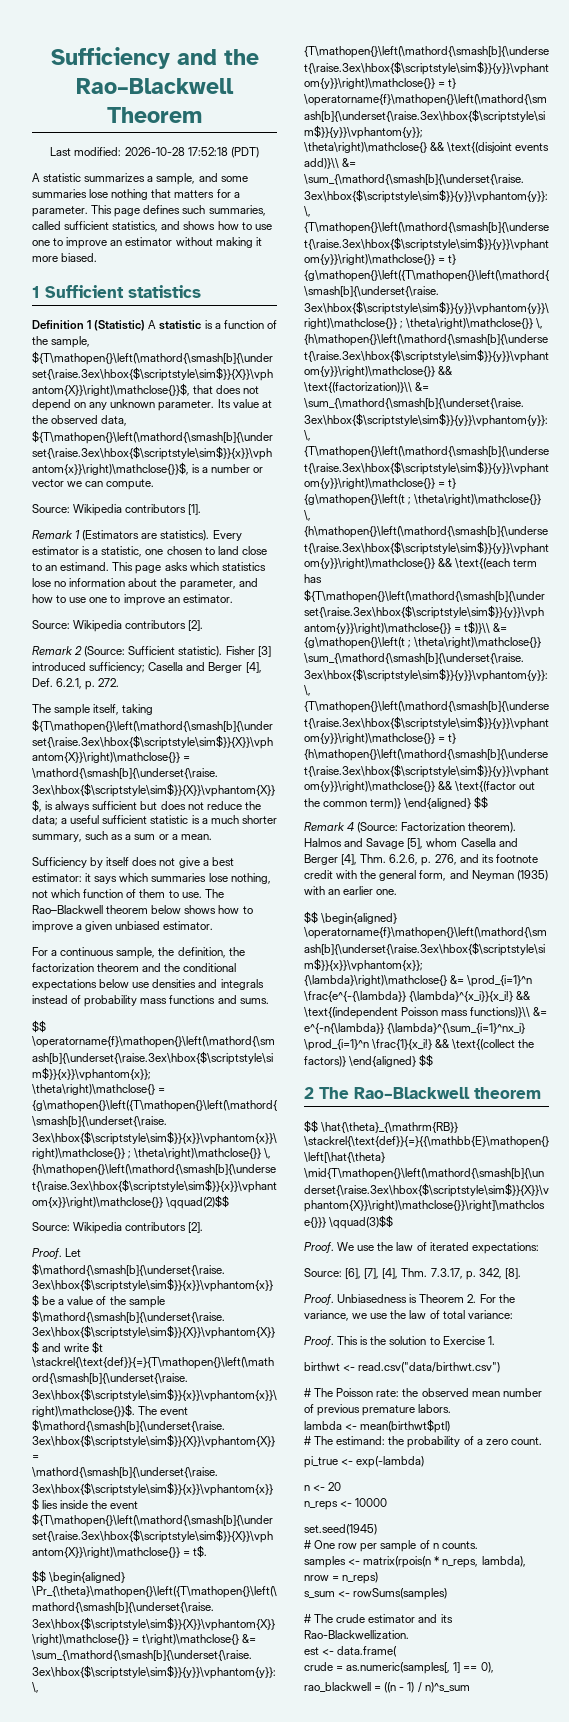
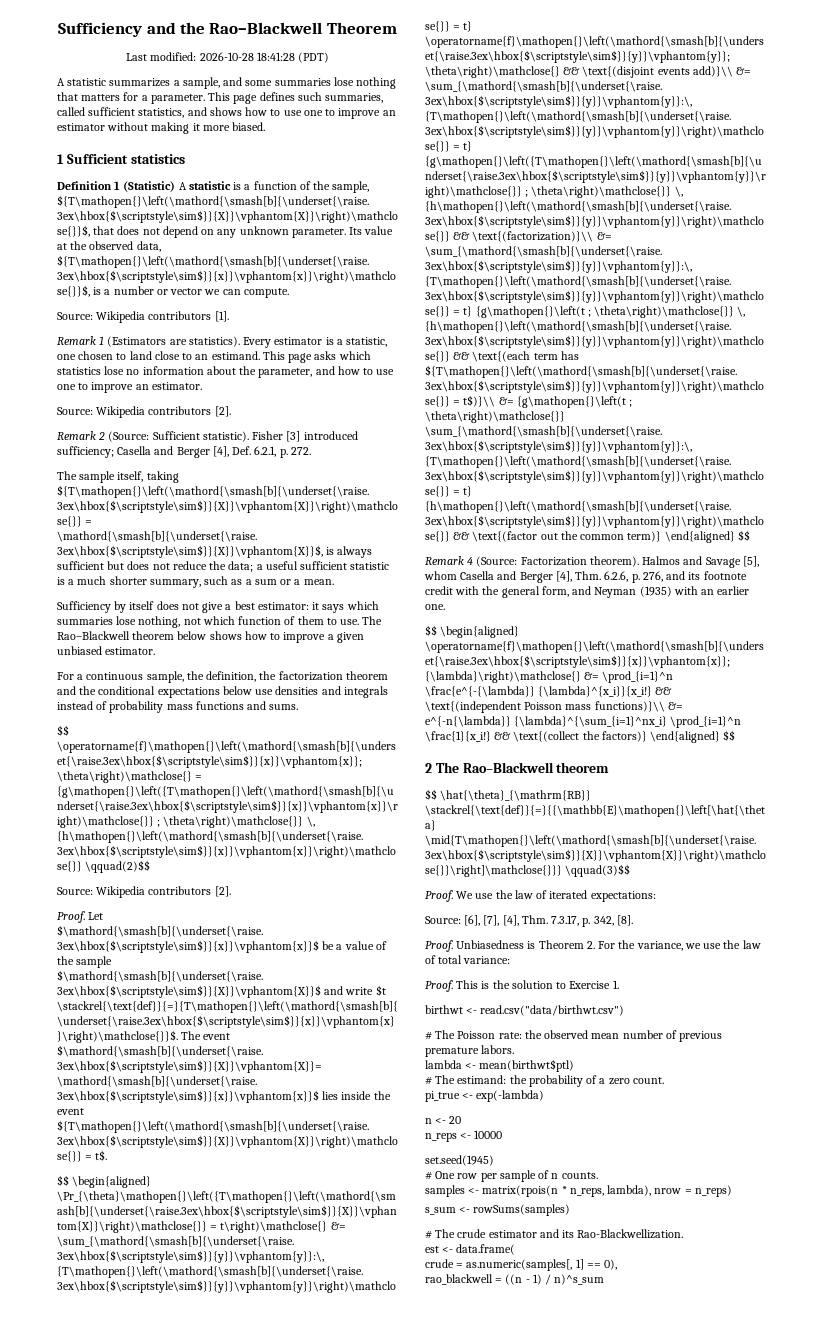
[187,147,228,156] 17:52:18 -> [256,52,295,61] 18:41:28

